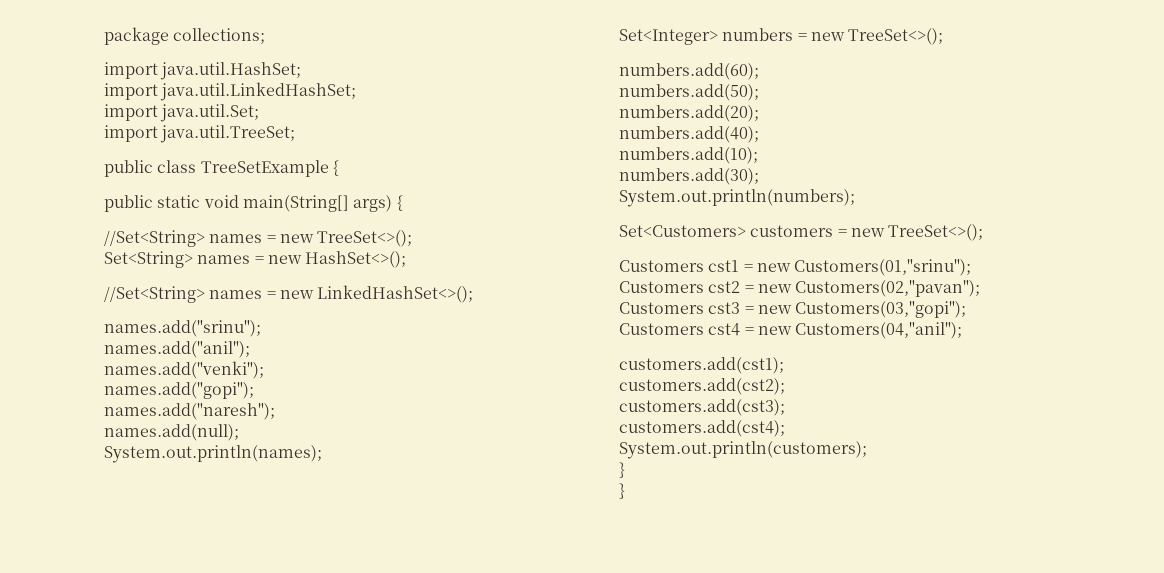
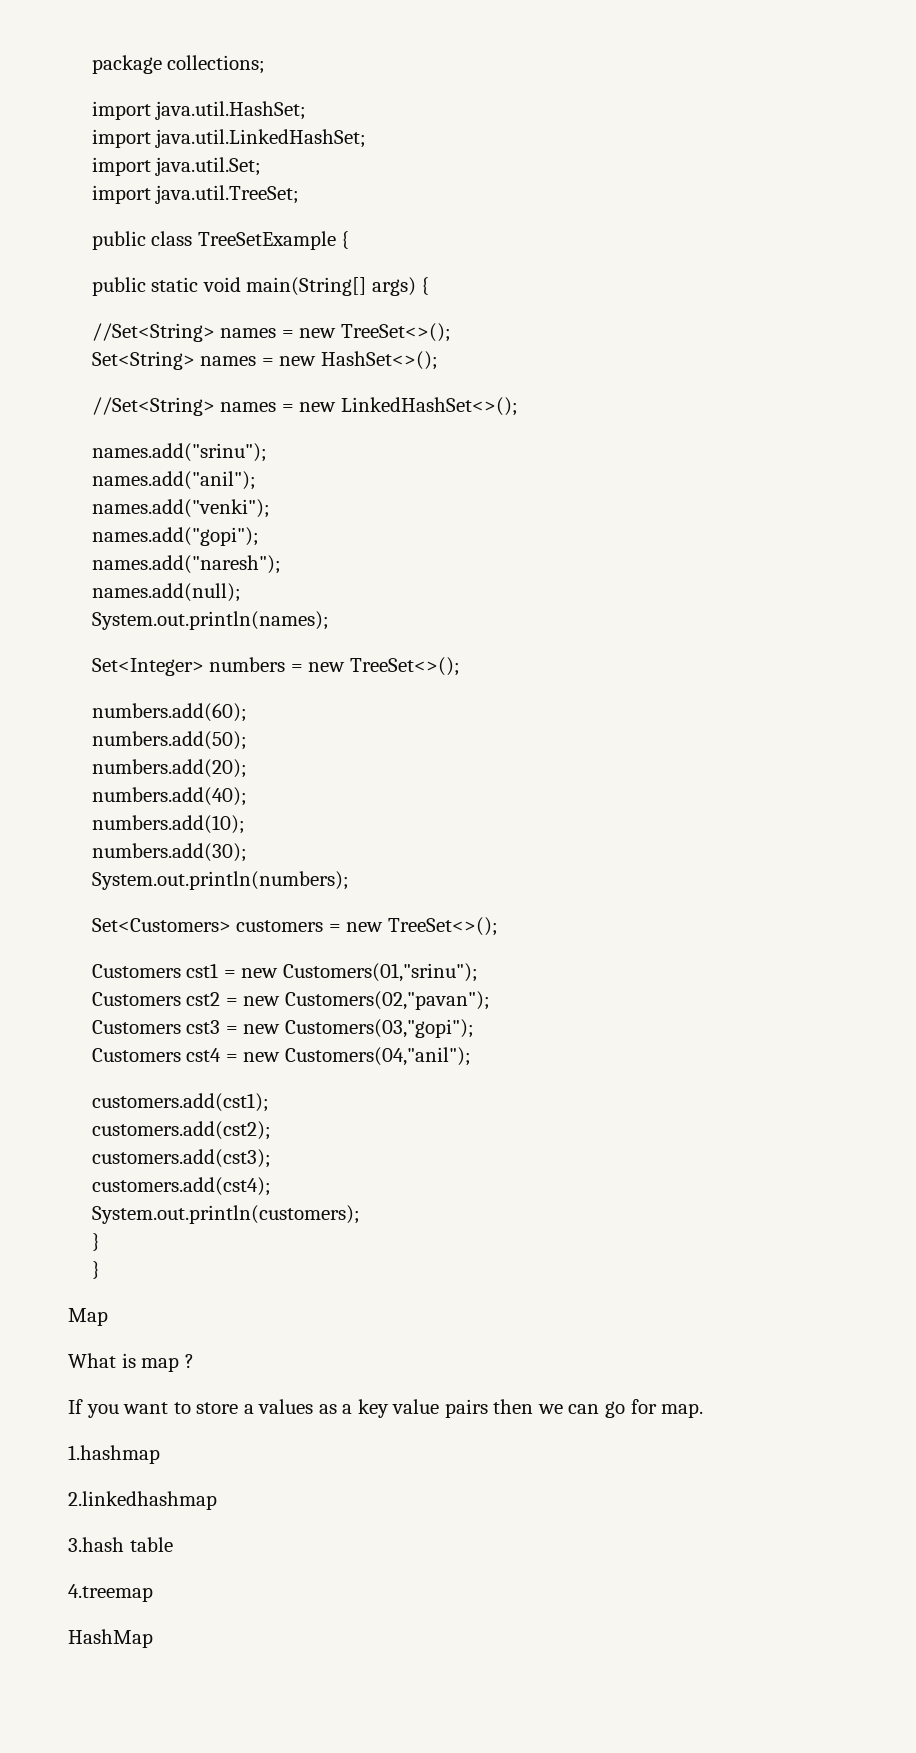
(626, 491) none -> [68,1308,108,1326] [68,1353,194,1372] [68,1399,704,1418] [68,1445,160,1464] [68,1491,217,1510] [68,1537,173,1552] [68,1584,153,1602] [68,1629,153,1648] // Map // What is map ? // If you want to store a values as a key value pairs then we can go for map. // 1.hashmap // 2.linkedhashmap // 3.hash table // 4.treemap // HashMap

